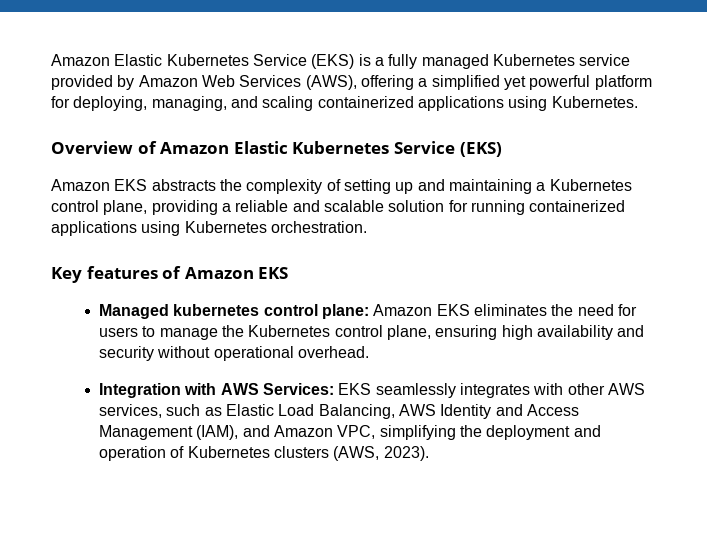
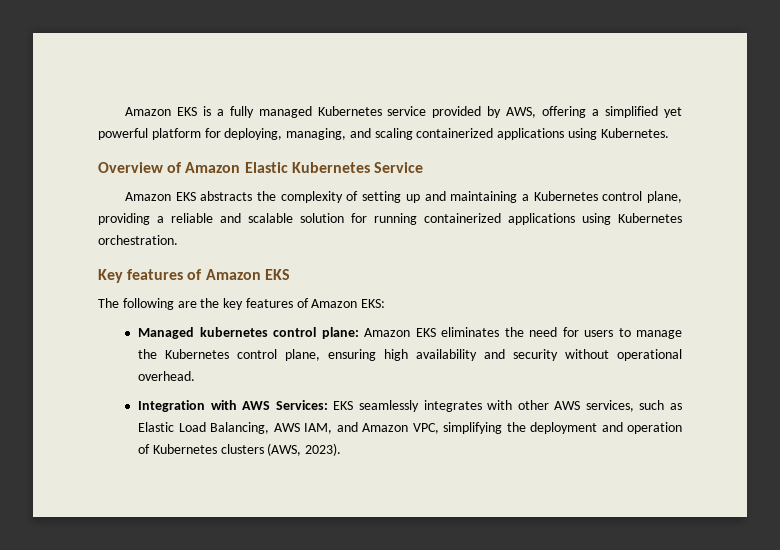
[51,54,355,69] Amazon Elastic Kubernetes Service (EKS) -> [124,107,197,116] Amazon EKS
[138,75,357,90] Amazon Web Services (AWS), -> [506,107,537,118] AWS,
[459,142,502,157] (EKS) -> (423, 167) none
(289, 273) none -> [98,298,386,310] // The following are the key features of Amazon EKS:
[440,404,579,419] [99,425,239,440] Identity and Access Management (IAM), -> [304,423,333,434] IAM,

